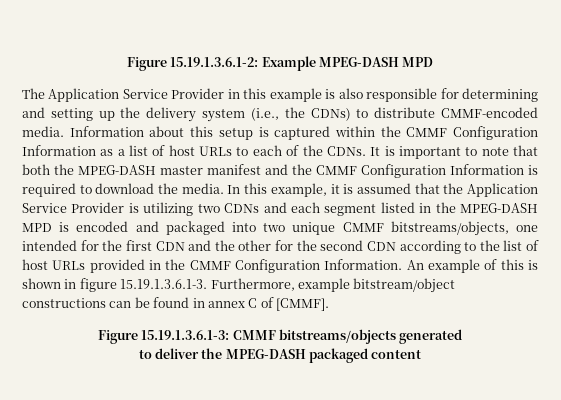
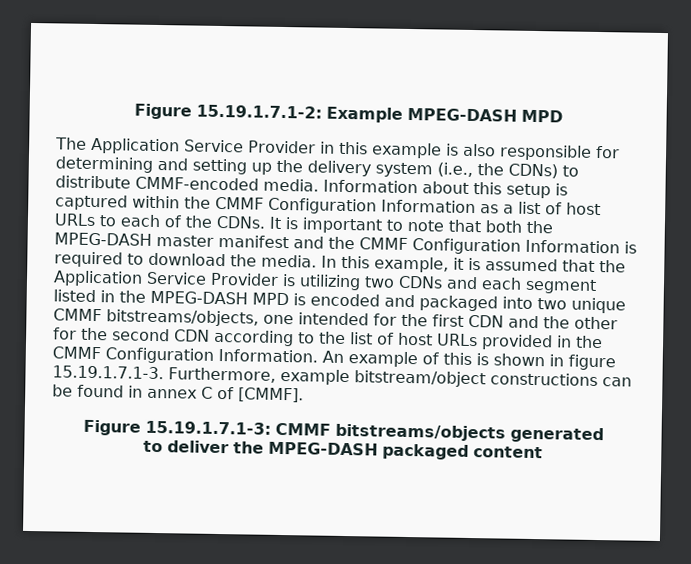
[126,57,259,71] Figure 15.19.1.3.6.1-2: -> [133,103,322,120] Figure 15.19.1.7.1-2:
[120,279,208,289] 15.19.1.3.6.1-3. -> [52,365,164,380] 15.19.1.7.1-3.
[141,330,230,340] 15.19.1.3.6.1-3: -> [144,420,271,435] 15.19.1.7.1-3:

